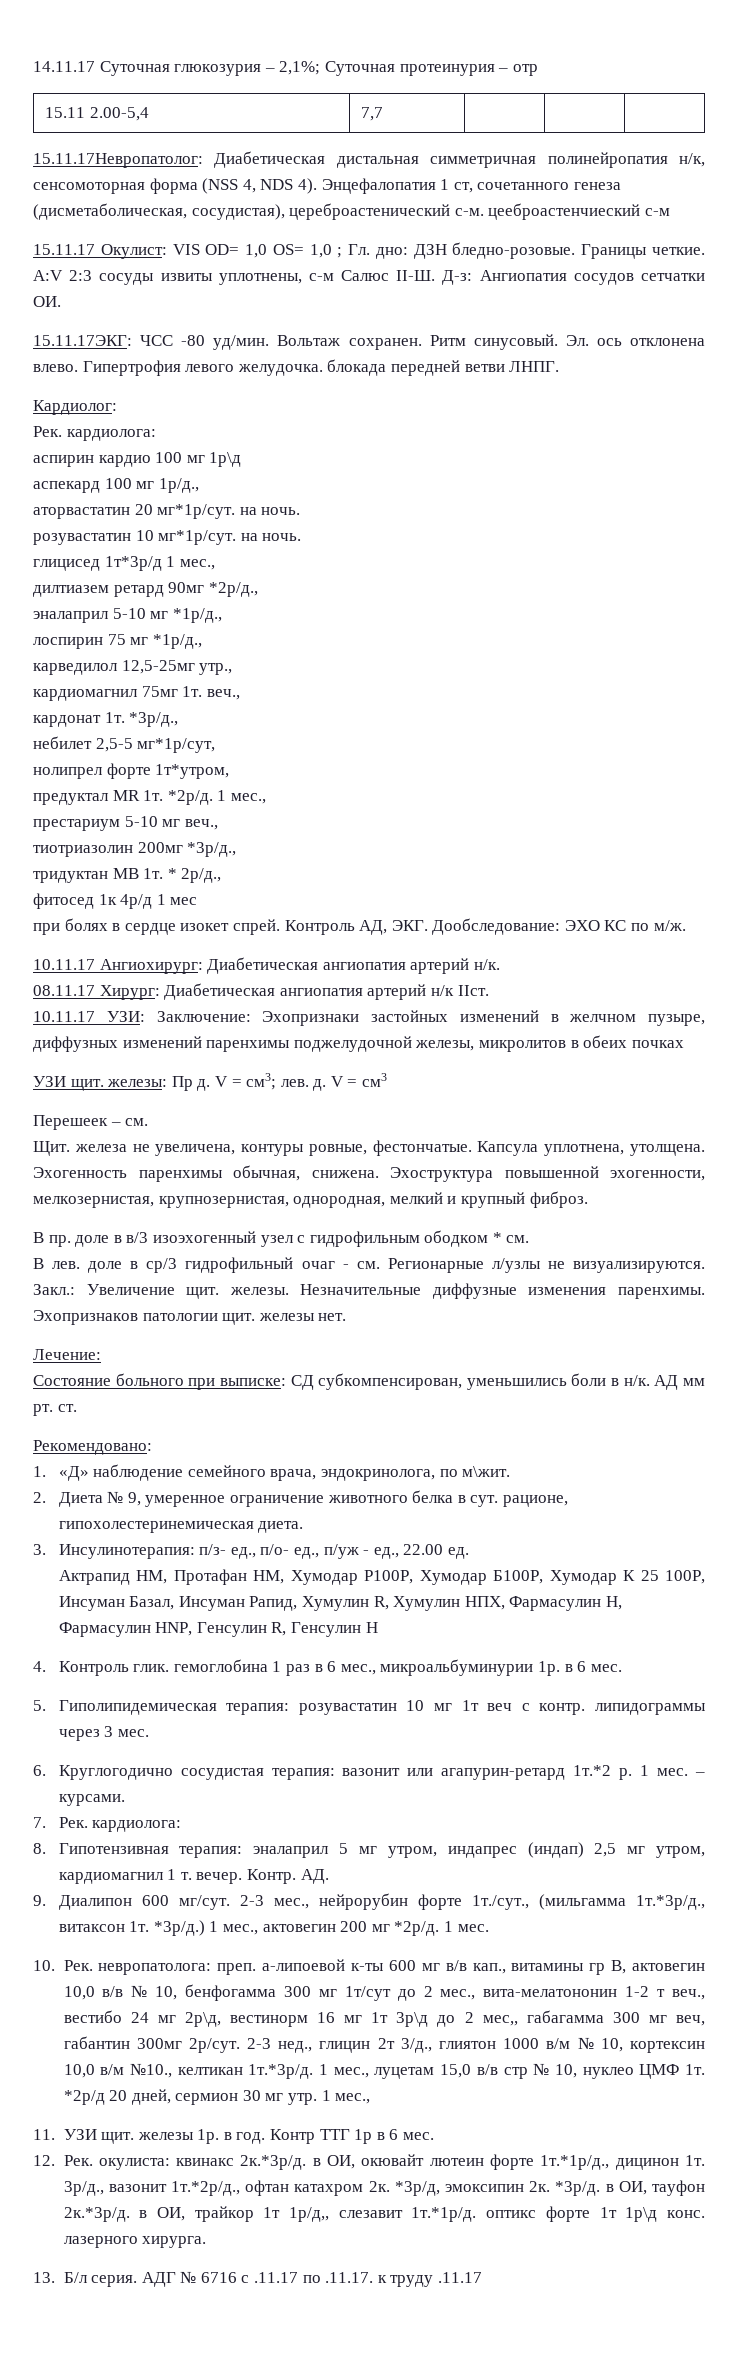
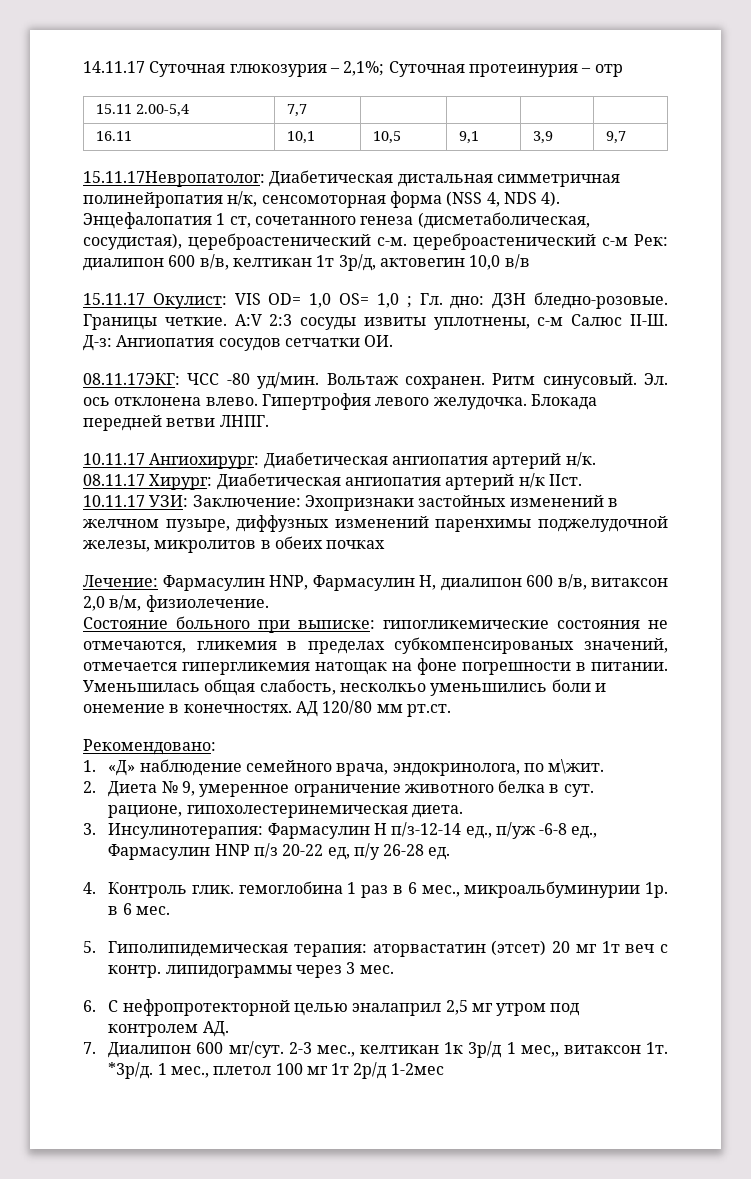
(384, 114) none -> [95,131,132,141] [286,131,315,144] [372,131,401,144] [458,131,479,144] [532,131,553,144] [605,131,626,144] | // 16.11 | 10,1 | 10,5 | 9,1 | 3,9 | 9,7
[488,203,670,220] цееброастенчиеский с-м -> [413,233,668,250] [83,254,530,271] цереброастенический с-м Рек: диалипон 600 в/в, келтикан 1т 3р/д, актовегин 10,0 в/в
[33,335,132,346] 15.11.17ЭКГ: -> [83,373,180,385] 08.11.17ЭКГ:
[327,359,387,376] блокада -> [530,394,597,410] Блокада
[33,400,117,415] [33,426,156,441] [33,452,242,467] [33,478,199,493] [33,504,301,519] [33,530,302,545] [33,556,215,571] [33,582,258,597] [33,608,222,623] [33,634,202,649] [33,660,233,675] [33,686,240,701] [33,712,179,727] [33,736,216,753] [33,763,230,779] [33,790,266,805] [33,816,218,831] [33,842,237,857] [33,868,222,883] [33,893,198,909] [33,918,686,935] // Кардиолог: // Рек. кардиолога: // аспирин кардио 100 мг 1р\д // аспекард 100 мг 1р/д., // аторвастатин 20 мг*1р/сут. на ночь. // розувастатин 10 мг*1р/сут. на ночь. // глицисед 1т*3р/д 1 мес., // дилтиазем ретард 90мг *2р/д., // эналаприл 5-10 мг *1р/д., // лоспирин 75 мг *1р/д., // карведилол 12,5-25мг утр., // кардиомагнил 75мг 1т. веч., // кардонат 1т. *3р/д., // небилет 2,5-5 мг*1р/сут, // нолипрел форте 1т*утром, // предуктал МR 1т. *2р/д. 1 мес., // престариум 5-10 мг веч., // тиотриазолин 200мг *3р/д., // тридуктан МВ 1т. * 2р/д., // фитосед 1к 4р/д 1 мес // при болях в сердце изокет спрей. Контроль АД, ЭКГ. Дообследование: ЭХО КС по м/ж. -> (269, 421) none
[33,1073,388,1091] [33,1115,149,1130] [33,1140,705,1156] [33,1165,705,1182] [33,1191,588,1208] [33,1230,530,1247] [33,1257,705,1273] [33,1283,705,1299] [33,1310,347,1325] [33,1349,101,1360] [33,1373,705,1390] [33,1404,77,1416] УЗИ щит. железы: Пр д. V = см3; лев. д. V = см3 // Перешеек – см. // Щит. железа не увеличена, контуры ровные, фестончатые. Капсула уплотнена, утолщена. Эхогенность паренхимы обычная, снижена. Эхоструктура повышенной эхогенности, мелкозернистая, крупнозернистая, однородная, мелкий и крупный фиброз. // В пр. доле в в/3 изоэхогенный узел с гидрофильным ободком * см. // В лев. доле в ср/3 гидрофильный очаг - см. Регионарные л/узлы не визуализируются. Закл.: Увеличение щит. железы. Незначительные диффузные изменения паренхимы. Эхопризнаков патологии щит. железы нет. // Лечение: // Состояние больного при выписке: СД субкомпенсирован, уменьшились боли в н/к. АД мм рт. ст. -> [83,574,668,591] [83,595,269,612] [83,616,668,633] [83,637,668,654] [83,658,668,675] [83,679,606,696] [83,700,451,717] Лечение: Фармасулин НNP, Фармасулин Н, диалипон 600 в/в, витаксон 2,0 в/м, физиолечение. // Состояние больного при выписке: гипогликемические состояния не отмечаются, гликемия в пределах субкомпенсированых значений, отмечается гипергликемия натощак на фоне погрешности в питании. Уменьшилась общая слабость, несколкьо уменьшились боли и онемение в конечностях. АД 120/80 мм рт.ст.
[199,1544,469,1559] [58,1569,705,1585] [58,1596,622,1611] [58,1622,378,1637] п/з- ед., п/о- ед., п/уж - ед., 22.00 ед. // Актрапид НМ, Протафан НМ, Хумодар Р100Р, Хумодар Б100Р, Хумодар К 25 100Р, Инсуман Базал, Инсуман Рапид, Хумулин R, Хумулин НПХ, Фармасулин Н, Фармасулин НNР, Генсулин R, Генсулин Н -> [267,822,598,839] [108,843,451,860] Фармасулин Н п/з-12-14 ед., п/уж -6-8 ед., Фармасулин НNP п/з 20-22 ед, п/у 26-28 ед.
[298,1700,425,1715] розувастатин 10 -> [372,940,571,957] аторвастатин (этсет) 20
[58,1765,706,1780] [58,1794,125,1806] [33,1817,182,1832] [33,1842,706,1858] [58,1869,297,1884] Круглогодично сосудистая терапия: вазонит или агапурин-ретард 1т.*2 р. 1 мес. – курсами. // 7. Рек. кардиолога: // 8. Гипотензивная терапия: эналаприл 5 мг утром, индапрес (индап) 2,5 мг утром, кардиомагнил 1 т. вечер. Контр. -> [108,999,580,1016] [108,1024,199,1037] С нефропротекторной целью эналаприл 2,5 мг утром под контролем
[33,1895,46,1906] 9. -> [83,1042,96,1054] 7.
[318,1893,705,1910] нейрорубин форте 1т./сут., (мильгамма 1т.*3р/д., -> [360,1041,559,1058] келтикан 1к 3р/д 1 мес,,
[153,1920,489,1936] [33,1959,705,1975] [63,1984,705,2001] [63,2010,706,2027] [63,2036,705,2053] [63,2063,705,2079] [63,2089,371,2105] [33,2129,434,2144] [33,2154,705,2170] [63,2180,705,2196] [63,2206,705,2222] [63,2236,207,2248] [33,2271,482,2287] *3р/д.) 1 мес., актовегин 200 мг *2р/д. 1 мес. // 10. Рек. невропатолога: преп. а-липоевой к-ты 600 мг в/в кап., витамины гр В, актовегин 10,0 в/в № 10, бенфогамма 300 мг 1т/сут до 2 мес., вита-мелатононин 1-2 т веч., вестибо 24 мг 2р\д, вестинорм 16 мг 1т 3р\д до 2 мес,, габагамма 300 мг веч, габантин 300мг 2р/сут. 2-3 нед., глицин 2т 3/д., глиятон 1000 в/м № 10, кортексин 10,0 в/м №10., келтикан 1т.*3р/д. 1 мес., луцетам 15,0 в/в стр № 10, нуклео ЦМФ 1т. *2р/д 20 дней, сермион 30 мг утр. 1 мес., // 11. УЗИ щит. железы 1р. в год. Контр ТТГ 1р в 6 мес. // 12. Рек. окулиста: квинакс 2к.*3р/д. в ОИ, окювайт лютеин форте 1т.*1р/д., дицинон 1т. 3р/д., вазонит 1т.*2р/д., офтан катахром 2к. *3р/д, эмоксипин 2к. *3р/д. в ОИ, тауфон 2к.*3р/д. в ОИ, трайкор 1т 1р/д,, слезавит 1т.*1р/д. оптикс форте 1т 1р\д конс. лазерного хирурга. // 13. Б/л серия. АДГ № 6716 с .11.17 по .11.17. к труду .11.17 -> [108,1062,444,1079] *3р/д. 1 мес., плетол 100 мг 1т 2р/д 1-2мес

